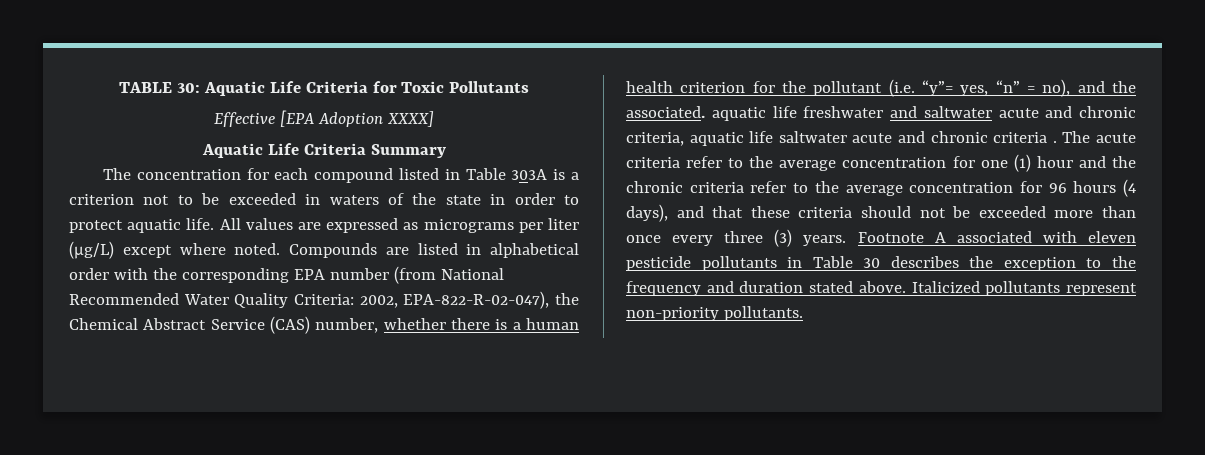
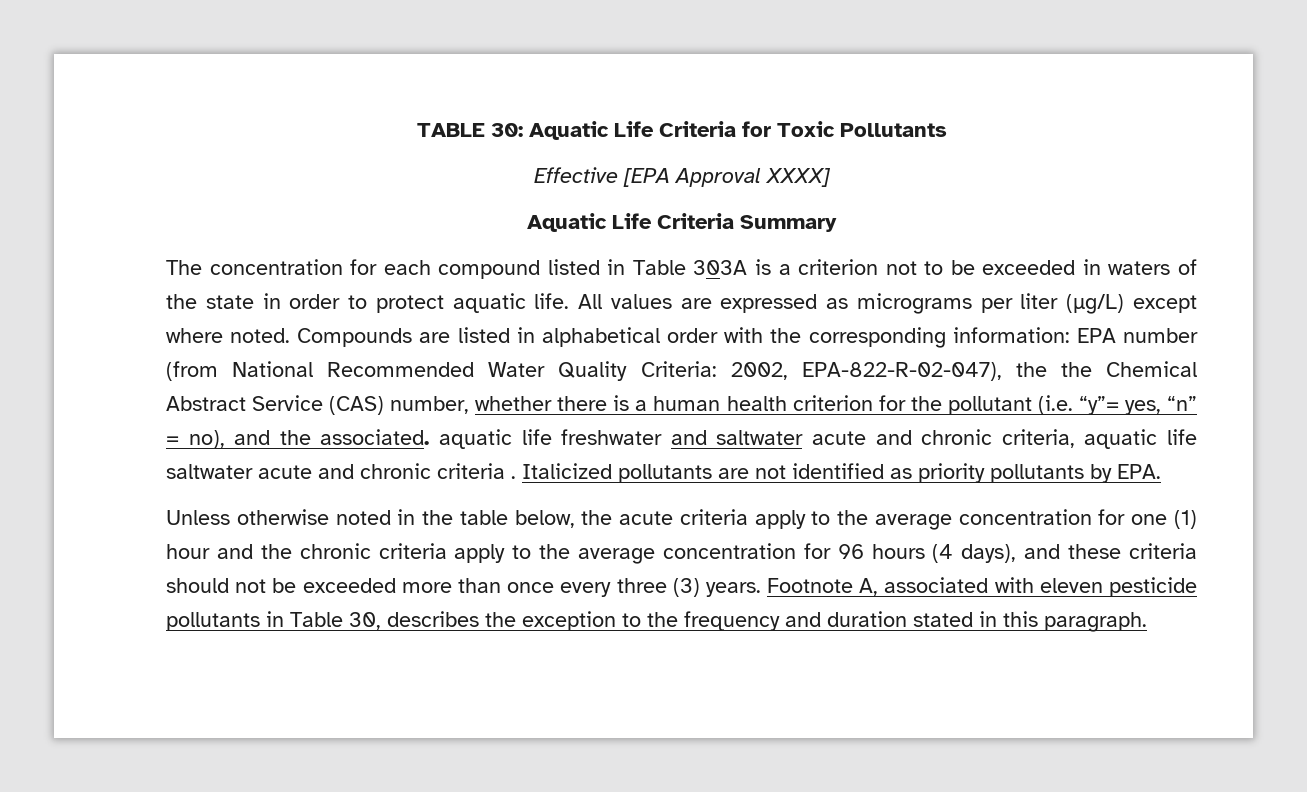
[317,112,383,127] Adoption -> [673,168,761,187] Approval
(289, 275) none -> [952,327,1070,343] information:
(579, 299) none -> [1060,362,1092,377] the
[1062,131,1091,143] The -> [522,463,1161,483] [166,509,613,528] Italicized pollutants are not identified as priority pollutants by EPA. // Unless otherwise noted in the table below, the
[686,156,723,168] refer -> [754,510,806,529] apply
[750,181,787,193] refer -> [454,544,506,563] apply
[712,206,744,218] that -> (1061, 551) none
[934,232,946,243] A -> [859,578,879,596] A,
[863,258,881,268] 30 -> [349,612,381,630] 30,
[858,281,1137,296] [626,306,803,321] above. Italicized pollutants represent non-priority pollutants. -> [979,611,1147,632] in this paragraph.

